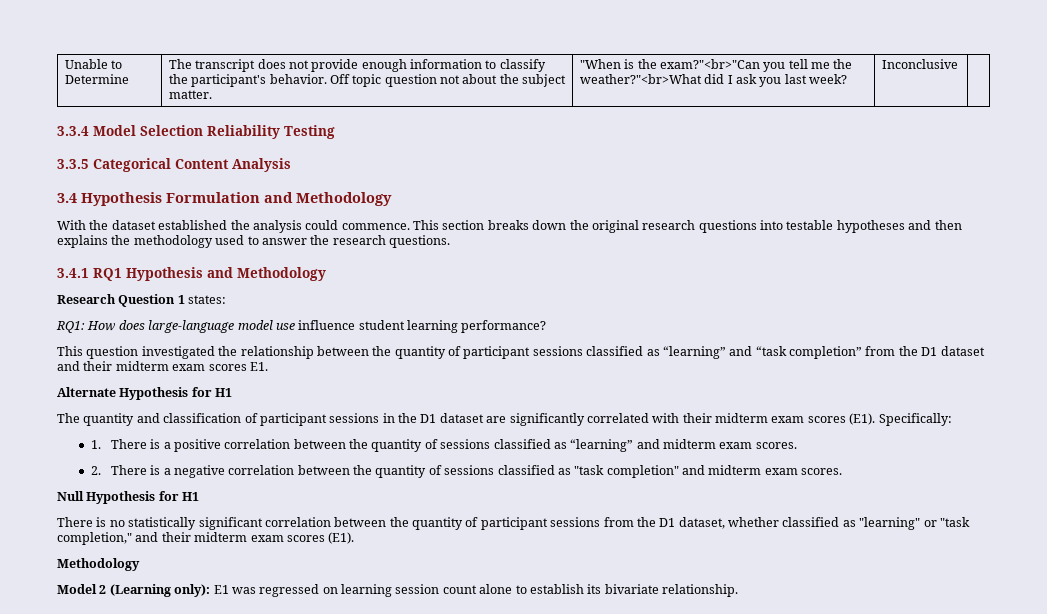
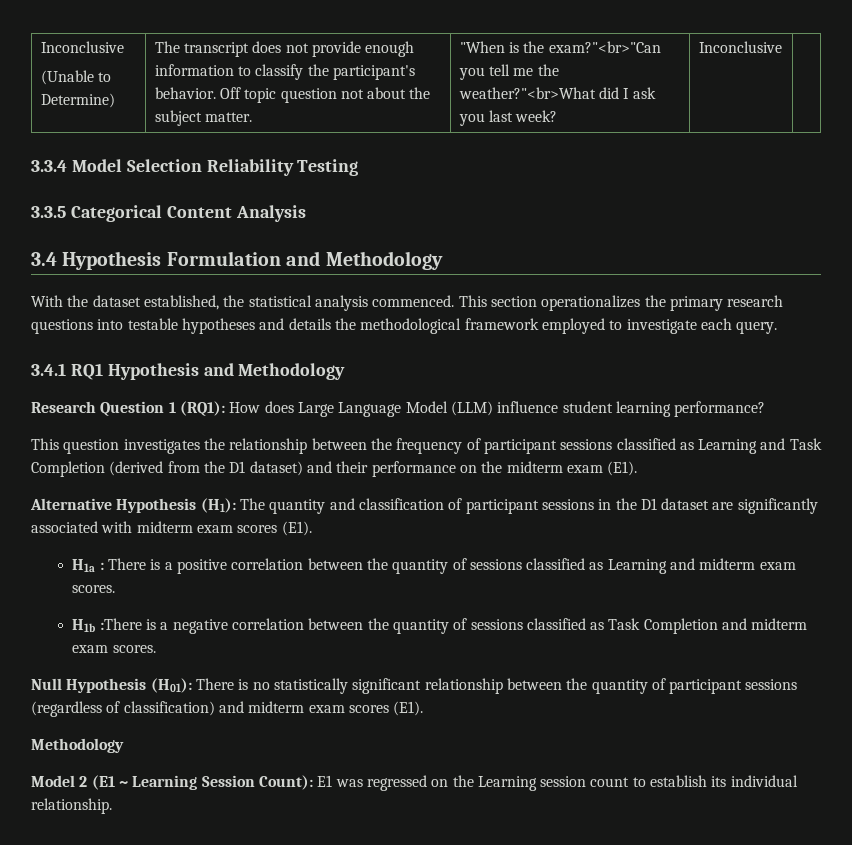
[64,59,123,69] [64,74,129,84] Unable to Determine -> [40,41,124,53] [40,70,111,85] [40,93,115,108] Inconclusive // (Unable to Determine)
[158,220,639,233] established the analysis could commence. This section breaks down the original -> [143,295,723,311] established, the statistical analysis commenced. This section operationalizes the primary
[934,220,962,230] [57,235,450,248] then explains the methodology used to answer the research questions. -> [288,318,778,334] details the methodological framework employed to investigate each query.
[188,295,227,304] [56,320,295,333] states: // RQ1: How does large-language model use -> [179,401,493,417] (RQ1): How does Large Language Model (LLM)
[141,346,215,359] investigated -> [123,439,200,454] investigates
[394,346,446,359] quantity -> [396,438,463,454] frequency
[662,346,985,359] [57,361,268,371] [57,387,233,400] “learning” and “task completion” from the D1 dataset and their midterm exam scores E1. // Alternate Hypothesis for H1 // -> [698,438,822,454] [31,461,638,477] [30,498,236,513] Learning and Task Completion (derived from the D1 dataset) and their performance on the midterm exam (E1). // Alternative Hypothesis (H1):
[586,413,952,426] [90,440,101,449] correlated with their midterm exam scores (E1). Specifically: // 1. -> [31,521,312,536] [72,559,104,572] associated with midterm exam scores (E1). // H1a :
[570,439,797,452] [90,465,147,475] “learning” and midterm exam scores. // 2. There -> [607,558,796,574] [72,585,116,593] [72,618,142,632] Learning and midterm exam scores. // H1b :There
[574,465,679,478] "task completion" -> [608,618,718,634] Task Completion
[158,491,200,501] for H1 // -> [150,678,192,693] (H01):
[264,517,970,530] [57,532,191,545] correlation between the quantity of participant sessions from the D1 dataset, whether classified as "learning" or "task completion," and their -> [424,678,798,694] [31,701,244,717] relationship between the quantity of participant sessions (regardless of classification) and
[109,584,211,597] (Learning only): -> [91,775,313,790] (E1 ~ Learning Session Count):
[341,584,392,597] learning -> [452,775,537,791] the Learning
[479,584,513,594] alone -> (630, 782) none
[604,584,659,594] bivariate -> [730,775,798,787] individual

